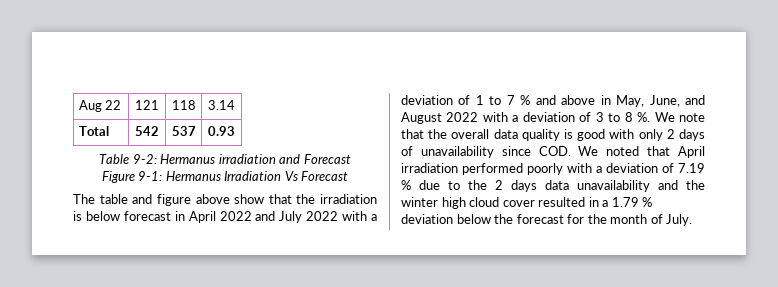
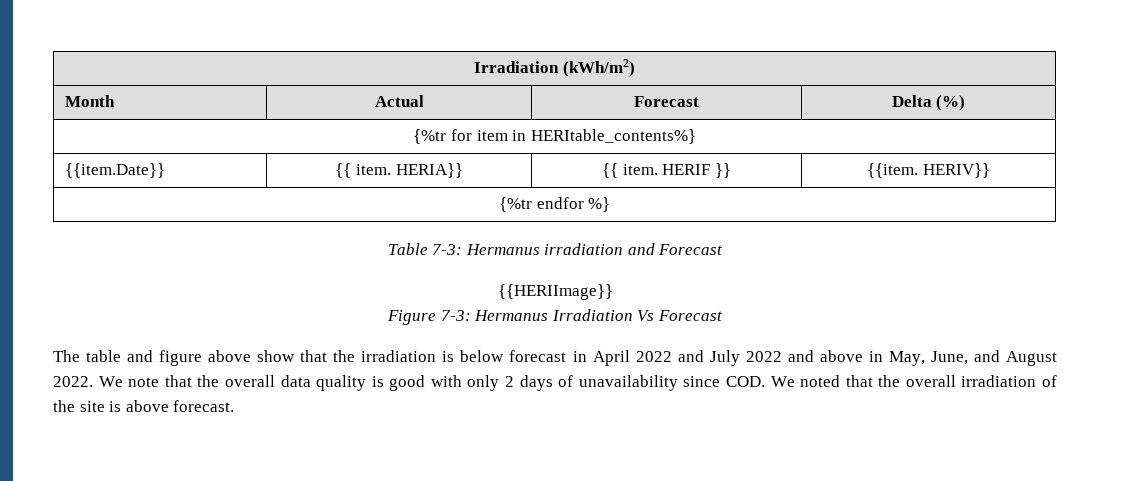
[78,100,122,112] [135,100,159,110] [171,100,196,110] [208,100,235,110] [78,126,109,136] [135,126,159,136] [171,126,196,136] [208,126,235,136] Aug 22 | 121 | 118 | 3.14 // Total | 542 | 537 | 0.93 -> [474,59,635,77] [64,95,115,107] [374,95,424,107] [634,96,699,107] [891,95,966,111] [413,129,696,144] [64,163,165,178] [335,163,463,178] [602,163,731,178] [867,163,990,178] [498,197,611,212] Irradiation (kWh/m2) // Month | Actual | Forecast | Delta (%) // {%tr for item in HERItable_contents%} // {{item.Date}} | {{ item. HERIA}} | {{ item. HERIF }} | {{item. HERIV}} // {%tr endfor %}
[132,154,157,164] 9-2: -> [432,244,463,255] 7-3:
(351, 159) none -> [497,284,613,300] // {{HERIImage}}
[138,171,163,181] 9-1: -> [440,310,471,321] 7-3:
[342,211,377,221] [401,95,531,105] with a deviation of 1 to 7 % -> (782, 356) none
[446,112,651,122] 2022 with a deviation of 3 to 8 %. -> [53,376,93,387] 2022.
[678,146,705,158] [401,163,705,175] [401,180,705,192] [401,197,653,209] [401,214,693,226] April irradiation performed poorly with a deviation of 7.19 % due to the 2 days data unavailability and the winter high cloud cover resulted in a 1.79 % deviation below the forecast for the month of July. -> [878,375,1058,387] [53,400,235,412] the overall irradiation of the site is above forecast.

